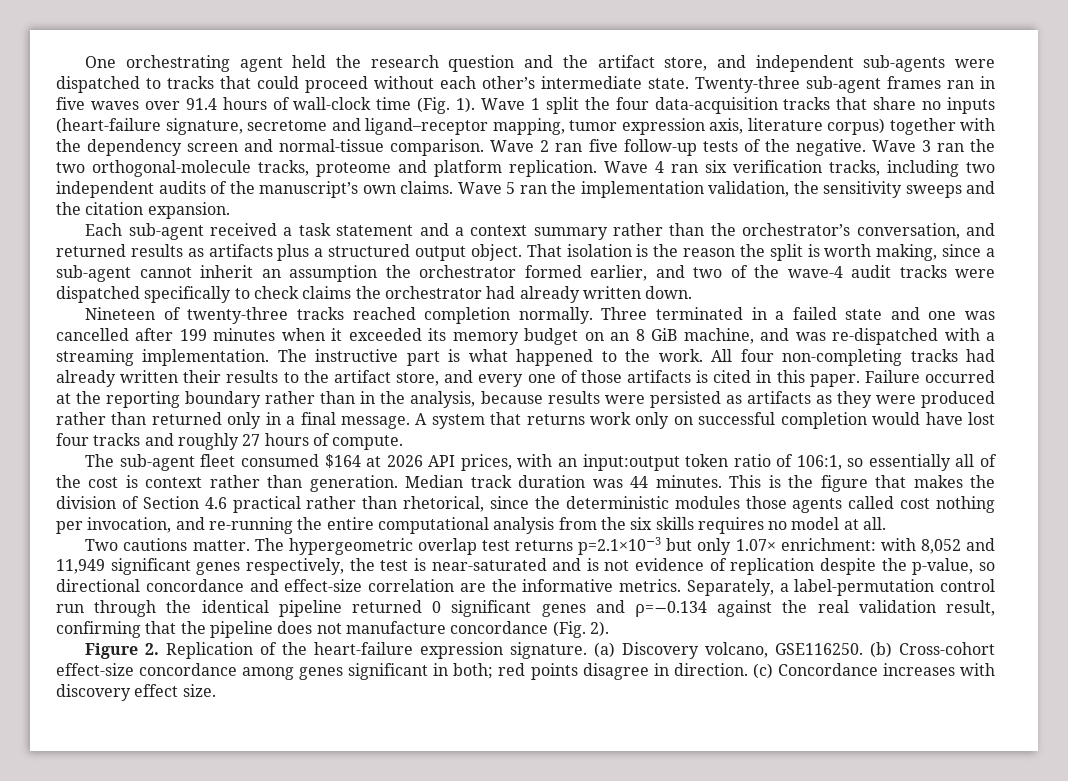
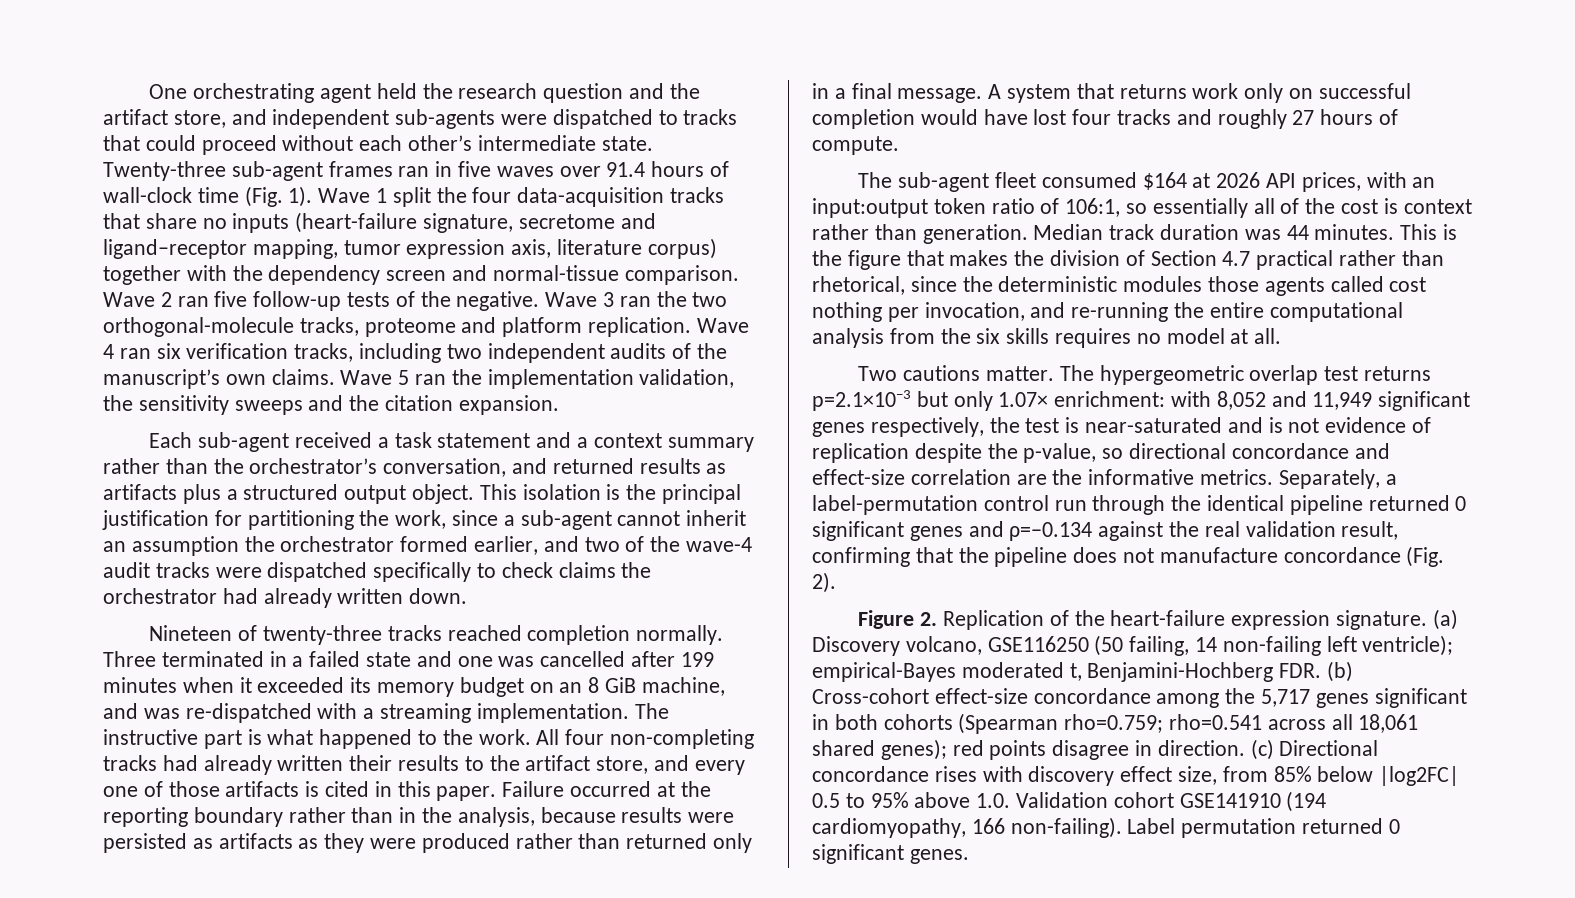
[526,244,562,257] That -> [479,484,517,500] This
[683,244,938,261] reason the split is worth making, -> [662,484,742,504] [102,510,447,530] principal justification for partitioning the work,
[204,497,227,509] 4.6 -> [1222,251,1251,266] 4.7
[775,643,864,655] GSE116250. -> [987,635,1454,656] [812,662,1322,682] GSE116250 (50 failing, 14 non-failing left ventricle); empirical-Bayes moderated t, Benjamini-Hochberg FDR.
(295, 673) none -> [1225,688,1311,707] the 5,717
[453,663,494,679] both; -> [834,713,1419,734] [812,739,947,760] both cohorts (Spearman rho=0.759; rho=0.541 across all 18,061 shared genes);
[777,663,996,676] [56,684,216,701] Concordance increases with discovery effect size. -> [1279,740,1379,756] [812,766,1460,786] [812,791,1327,812] [812,817,1400,838] [812,844,969,864] Directional concordance rises with discovery effect size, from 85% below |log2FC| 0.5 to 95% above 1.0. Validation cohort GSE141910 (194 cardiomyopathy, 166 non-failing). Label permutation returned 0 significant genes.

